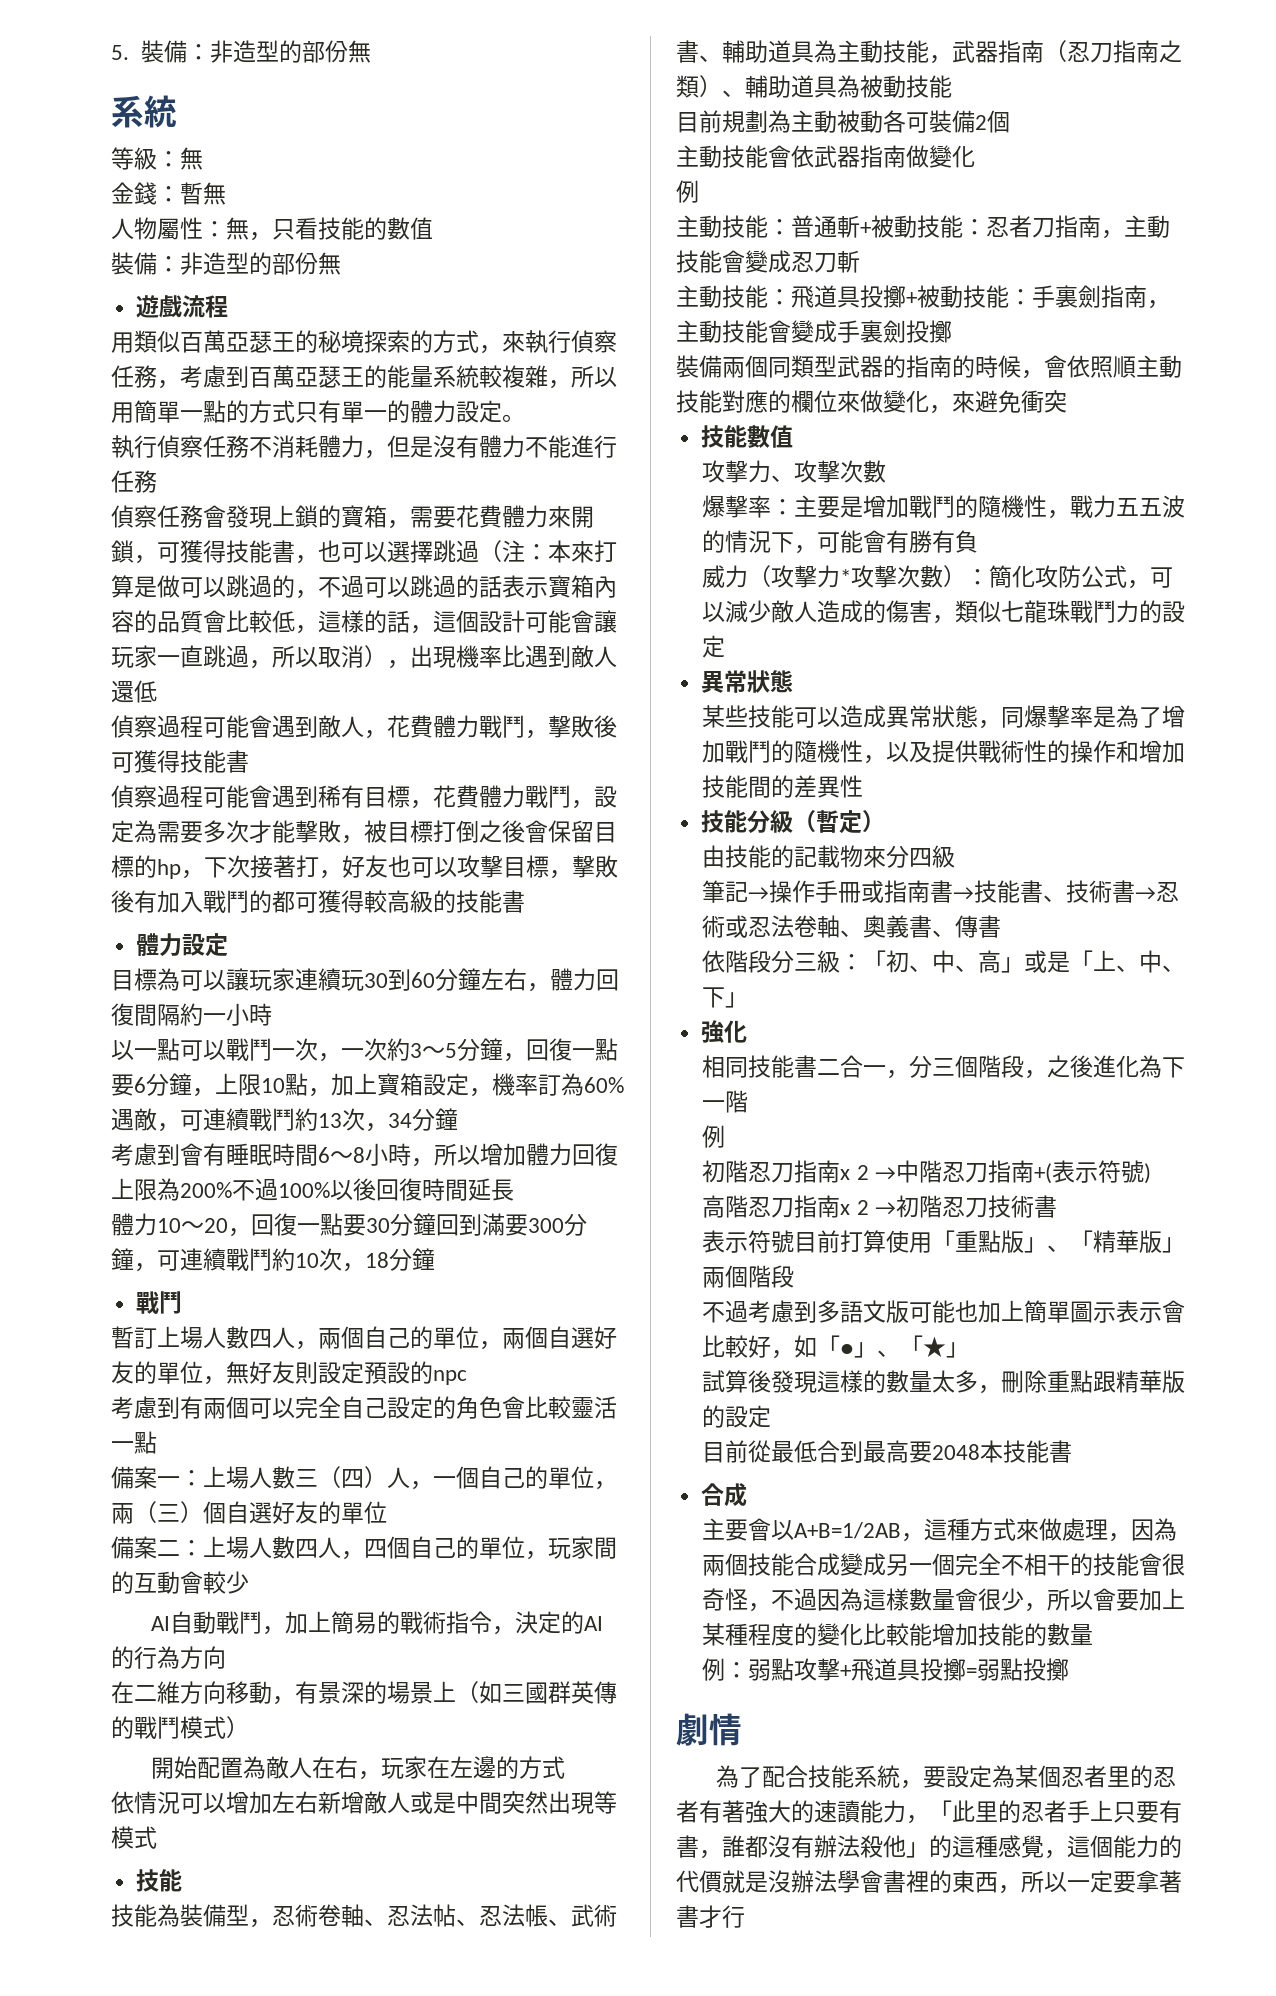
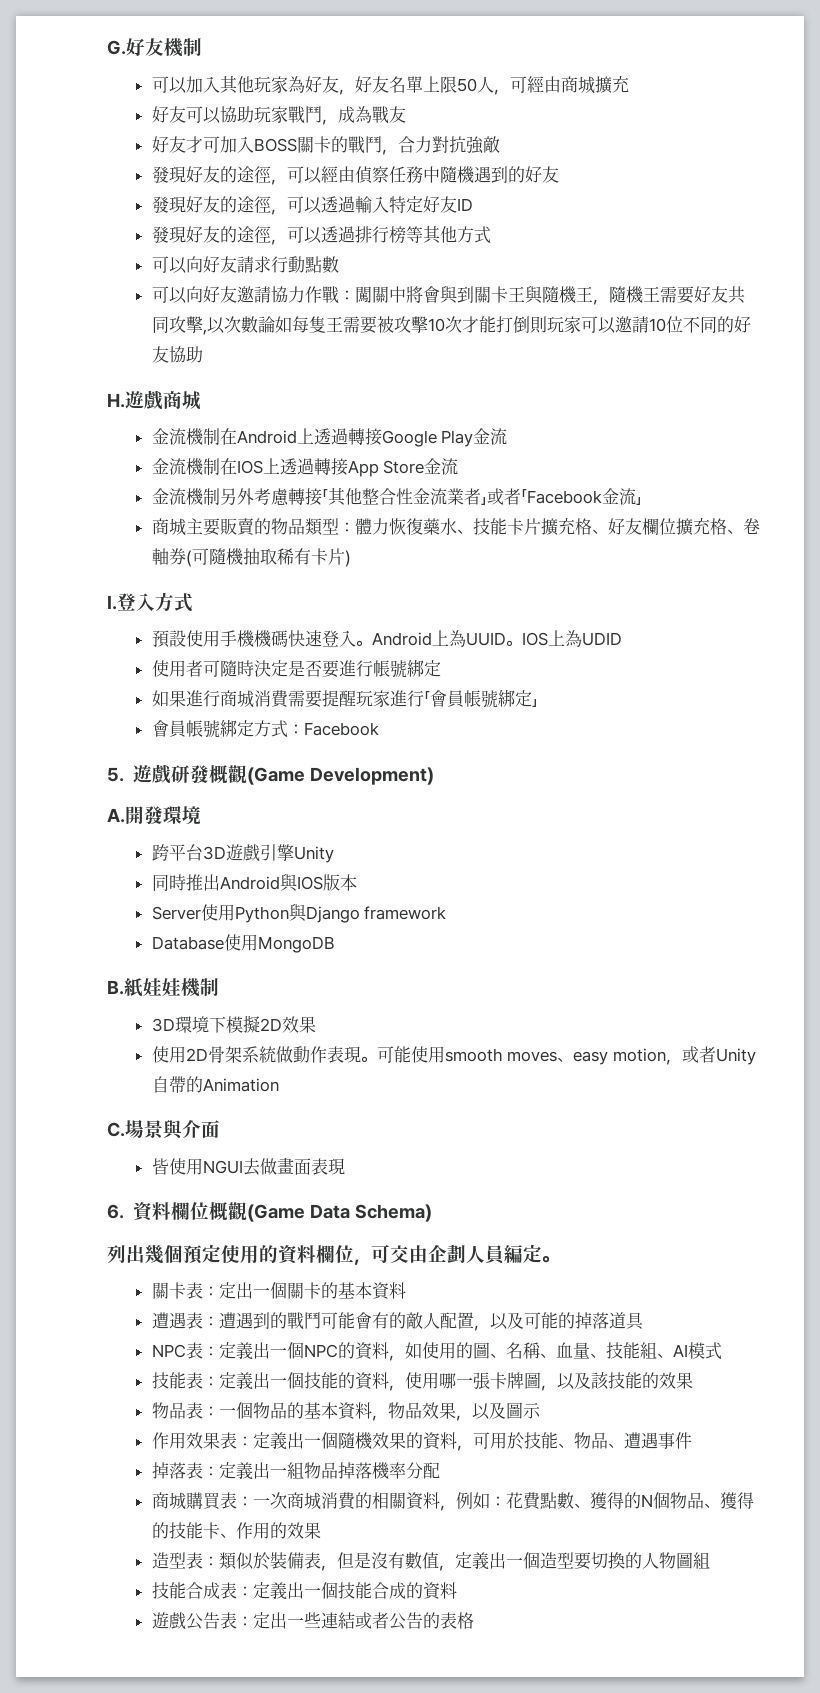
[111,40,371,63] [111,95,177,128] [111,147,203,170] [111,182,226,205] [111,217,433,241] [111,252,341,275] [136,295,229,318] [111,330,617,354] [111,365,617,389] [111,400,525,423] [111,435,617,459] [111,470,157,493] [111,505,594,529] [111,540,617,564] [111,575,617,599] [111,610,617,634] [111,645,617,669] [111,680,157,703] [111,715,617,739] [111,750,249,773] [111,785,617,809] [111,820,617,844] [111,855,618,879] [111,890,525,914] [136,933,229,957] [111,968,619,992] [111,1003,272,1026] [111,1038,618,1062] [111,1073,624,1097] [111,1108,458,1132] [111,1143,618,1167] [111,1178,514,1201] [111,1213,587,1237] [111,1248,435,1272] [136,1291,183,1315] [111,1326,617,1350] [111,1361,467,1385] [111,1396,617,1419] [111,1431,157,1454] [111,1466,617,1490] [111,1501,387,1524] [111,1536,617,1560] [111,1571,249,1594] [151,1611,604,1635] [111,1646,226,1669] [111,1681,617,1705] [111,1716,249,1740] [151,1756,566,1780] [111,1791,617,1814] [111,1826,157,1849] [136,1869,183,1892] [111,1904,617,1928] [676,40,1182,64] [676,75,952,98] [676,110,1010,133] [676,145,975,168] [676,180,699,203] [676,215,1170,239] [676,250,860,273] [676,285,1170,309] [676,320,952,343] [676,355,1182,379] [676,390,1067,414] [701,425,794,448] [702,460,887,483] [702,495,1186,519] [702,530,979,554] [702,565,1174,589] [702,600,1186,624] [702,635,726,658] [701,670,794,693] [702,705,1186,729] [702,740,1186,764] [702,775,864,798] [701,810,886,834] [702,845,956,868] [702,880,1180,903] [702,915,1002,938] [702,950,1186,973] [702,987,749,1008] [701,1020,748,1043] [702,1055,1186,1079] [702,1090,749,1113] [702,1125,726,1148] [702,1160,1151,1184] [702,1195,1057,1218] [702,1230,1186,1253] [702,1265,795,1288] [702,1300,1186,1323] [702,1335,970,1359] [702,1370,1186,1394] [702,1405,772,1428] [702,1440,1073,1463] [701,1483,748,1507] [702,1518,1178,1542] [702,1553,1186,1576] [702,1588,1186,1612] [702,1623,1094,1646] [702,1658,1070,1681] [676,1713,742,1746] [716,1765,1177,1789] [676,1800,1182,1824] [676,1835,1182,1859] [676,1870,1182,1894] [676,1905,745,1928] 5.裝備：非造型的部份無 // 系統 // 等級：無 // 金錢：暫無 // 人物屬性：無，只看技能的數值 // 裝備：非造型的部份無 // 遊戲流程 // 用類似百萬亞瑟王的秘境探索的方式，來執行偵察任務，考慮到百萬亞瑟王的能量系統較複雜，所以用簡單一點的方式只有單一的體力設定。 // 執行偵察任務不消耗體力，但是沒有體力不能進行任務 // 偵察任務會發現上鎖的寶箱，需要花費體力來開鎖，可獲得技能書，也可以選擇跳過（注：本來打算是做可以跳過的，不過可以跳過的話表示寶箱內容的品質會比較低，這樣的話，這個設計可能會讓玩家一直跳過，所以取消），出現機率比遇到敵人還低 // 偵察過程可能會遇到敵人，花費體力戰鬥，擊敗後可獲得技能書 // 偵察過程可能會遇到稀有目標，花費體力戰鬥，設定為需要多次才能擊敗，被目標打倒之後會保留目標的hp，下次接著打，好友也可以攻擊目標，擊敗後有加入戰鬥的都可獲得較高級的技能書 // 體力設定 // 目標為可以讓玩家連續玩30到60分鐘左右，體力回復間隔約一小時 // 以一點可以戰鬥一次，一次約3～5分鐘，回復一點要6分鐘，上限10點，加上寶箱設定，機率訂為60%遇敵，可連續戰鬥約13次，34分鐘 // 考慮到會有睡眠時間6～8小時，所以增加體力回復上限為200%不過100%以後回復時間延長 // 體力10～20，回復一點要30分鐘回到滿要300分鐘，可連續戰鬥約10次，18分鐘 // 戰鬥 // 暫訂上場人數四人，兩個自己的單位，兩個自選好友的單位，無好友則設定預設的npc // 考慮到有兩個可以完全自己設定的角色會比較靈活一點 // 備案一：上場人數三（四）人，一個自己的單位，兩（三）個自選好友的單位 // 備案二：上場人數四人，四個自己的單位，玩家間的互動會較少 // AI自動戰鬥，加上簡易的戰術指令，決定的AI的行為方向 // 在二維方向移動，有景深的場景上（如三國群英傳的戰鬥模式） // 開始配置為敵人在右，玩家在左邊的方式 // 依情況可以增加左右新增敵人或是中間突然出現等模式 // 技能 // 技能為裝備型，忍術卷軸、忍法帖、忍法帳、武術書、輔助道具為主動技能，武器指南（忍刀指南之類）、輔助道具為被動技能 // 目前規劃為主動被動各可裝備2個 // 主動技能會依武器指南做變化 // 例 // 主動技能：普通斬+被動技能：忍者刀指南，主動技能會變成忍刀斬 // 主動技能：飛道具投擲+被動技能：手裏劍指南，主動技能會變成手裏劍投擲 // 裝備兩個同類型武器的指南的時候，會依照順主動技能對應的欄位來做變化，來避免衝突 // 技能數值 // 攻擊力、攻擊次數 // 爆擊率：主要是增加戰鬥的隨機性，戰力五五波的情況下，可能會有勝有負 // 威力（攻擊力*攻擊次數）：簡化攻防公式，可以減少敵人造成的傷害，類似七龍珠戰鬥力的設定 // 異常狀態 // 某些技能可以造成異常狀態，同爆擊率是為了增加戰鬥的隨機性，以及提供戰術性的操作和增加技能間的差異性 // 技能分級（暫定） // 由技能的記載物來分四級 // 筆記→操作手冊或指南書→技能書、技術書→忍術或忍法卷軸、奧義書、傳書 // 依階段分三級：「初、中、高」或是「上、中、下」 // 強化 // 相同技能書二合一，分三個階段，之後進化為下一階 // 例 // 初階忍刀指南x 2 →中階忍刀指南+(表示符號) // 高階忍刀指南x 2 →初階忍刀技術書 // 表示符號目前打算使用「重點版」、「精華版」兩個階段 // 不過考慮到多語文版可能也加上簡單圖示表示會比較好，如「●」、「★」 // 試算後發現這樣的數量太多，刪除重點跟精華版的設定 // 目前從最低合到最高要2048本技能書 // 合成 // 主要會以A+B=1/2AB，這種方式來做處理，因為兩個技能合成變成另一個完全不相干的技能會很奇怪，不過因為這樣數量會很少，所以會要加上某種程度的變化比較能增加技能的數量 // 例：弱點攻擊+飛道具投擲=弱點投擲 // 劇情 // 為了配合技能系統，要設定為某個忍者里的忍者有著強大的速讀能力，「此里的忍者手上只要有書，誰都沒有辦法殺他」的這種感覺，這個能力的代價就是沒辦法學會書裡的東西，所以一定要拿著書才行 -> [107,38,202,57] [151,75,629,95] [151,106,406,125] [151,136,500,155] [151,166,559,185] [151,196,473,215] [151,225,491,245] [151,256,339,274] [151,286,745,305] [151,316,751,335] [151,346,203,363] [107,390,201,410] [151,428,508,447] [151,458,459,477] [151,487,642,506] [151,517,760,536] [151,548,351,567] [107,592,193,612] [151,630,622,648] [151,659,441,678] [151,689,538,708] [151,719,379,738] [107,764,434,785] [107,806,201,825] [151,844,334,863] [151,874,357,892] [151,904,447,923] [151,934,335,953] [107,978,219,997] [151,1015,316,1033] [151,1046,756,1065] [151,1076,279,1093] [107,1120,220,1140] [151,1157,345,1176] [107,1202,432,1222] [107,1244,559,1265] [151,1282,406,1300] [151,1312,644,1331] [151,1342,722,1361] [151,1372,693,1391] [151,1402,541,1421] [151,1432,692,1451] [151,1462,440,1480] [151,1492,754,1511] [151,1522,321,1539] [151,1552,710,1571] [151,1582,457,1600] [151,1612,474,1630] G.好友機制 // 可以加入其他玩家為好友，好友名單上限50人，可經由商城擴充 // 好友可以協助玩家戰鬥，成為戰友 // 好友才可加入BOSS關卡的戰鬥，合力對抗強敵 // 發現好友的途徑，可以經由偵察任務中隨機遇到的好友 // 發現好友的途徑，可以透過輸入特定好友ID // 發現好友的途徑，可以透過排行榜等其他方式 // 可以向好友請求行動點數 // 可以向好友邀請協力作戰：闖關中將會與到關卡王與隨機王，隨機王需要好友共同攻擊,以次數論如每隻王需要被攻擊10次才能打倒則玩家可以邀請10位不同的好友協助 // H.遊戲商城 // 金流機制在Android上透過轉接Google Play金流 // 金流機制在IOS上透過轉接App Store金流 // 金流機制另外考慮轉接「其他整合性金流業者」或者「Facebook金流」 // 商城主要販賣的物品類型：體力恢復藥水、技能卡片擴充格、好友欄位擴充格、卷軸券(可隨機抽取稀有卡片) // I.登入方式 // 預設使用手機機碼快速登入。Android上為UUID。IOS上為UDID // 使用者可隨時決定是否要進行帳號綁定 // 如果進行商城消費需要提醒玩家進行「會員帳號綁定」 // 會員帳號綁定方式：Facebook // 5.遊戲研發概觀(Game Development) // A.開發環境 // 跨平台3D遊戲引擎Unity // 同時推出Android與IOS版本 // Server使用Python與Django framework // Database使用MongoDB // B.紙娃娃機制 // 3D環境下模擬2D效果 // 使用2D骨架系統做動作表現。可能使用smooth moves、easy motion，或者Unity自帶的Animation // C.場景與介面 // 皆使用NGUI去做畫面表現 // 6.資料欄位概觀(Game Data Schema) // 列出幾個預定使用的資料欄位，可交由企劃人員編定。 // 關卡表：定出一個關卡的基本資料 // 遭遇表：遭遇到的戰鬥可能會有的敵人配置，以及可能的掉落道具 // NPC表：定義出一個NPC的資料，如使用的圖、名稱、血量、技能組、AI模式 // 技能表：定義出一個技能的資料，使用哪一張卡牌圖，以及該技能的效果 // 物品表：一個物品的基本資料，物品效果，以及圖示 // 作用效果表：定義出一個隨機效果的資料，可用於技能、物品、遭遇事件 // 掉落表：定義出一組物品掉落機率分配 // 商城購買表：一次商城消費的相關資料，例如：花費點數、獲得的N個物品、獲得的技能卡、作用的效果 // 造型表：類似於裝備表，但是沒有數值，定義出一個造型要切換的人物圖組 // 技能合成表：定義出一個技能合成的資料 // 遊戲公告表：定出一些連結或者公告的表格

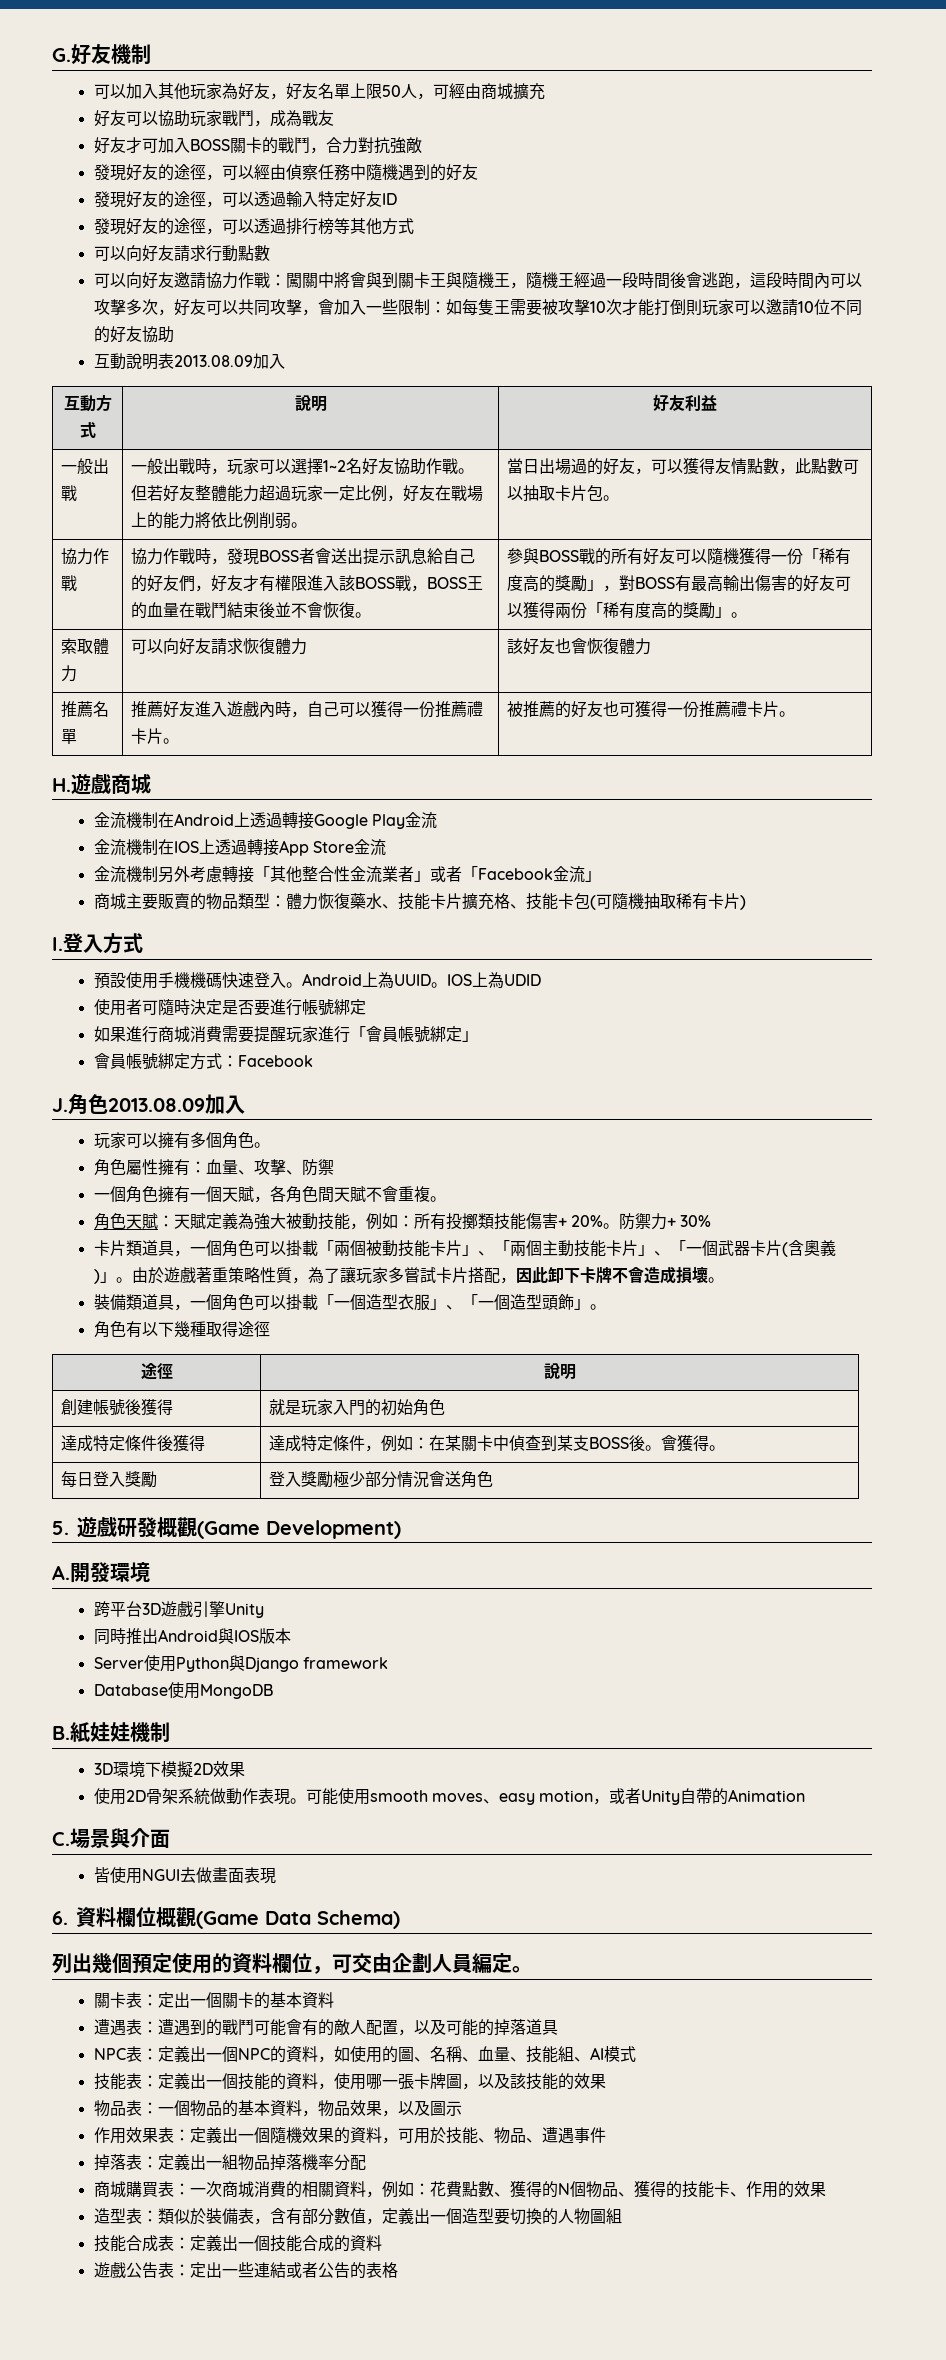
[659,286,745,304] [151,316,275,335] 需要好友共同攻擊,以次數論 -> [573,272,862,289] [93,299,446,316] 經過一段時間後會逃跑，這段時間內可以攻擊多次，好友可以共同攻擊，會加入一些限制：
(203, 354) none -> [93,353,285,370] [63,394,112,412] [79,422,96,438] [294,395,327,412] [653,394,717,411] [61,458,110,474] [61,485,78,502] [131,458,475,475] [131,485,484,502] [131,512,308,529] [507,458,860,475] [507,485,620,501] [61,548,110,565] [61,575,78,592] [131,548,476,565] [131,575,484,592] [131,602,372,619] [507,548,852,565] [507,575,852,592] [507,602,748,619] [61,638,110,654] [61,665,78,682] [131,638,308,655] [507,638,652,655] [61,701,110,718] [61,729,78,744] [131,701,484,718] [131,728,180,744] [507,701,796,718] // 互動說明表2013.08.09加入 // 互動方式 | 說明 | 好友利益 // 一般出戰 | 一般出戰時，玩家可以選擇1~2名好友協助作戰。但若好友整體能力超過玩家一定比例，好友在戰場上的能力將依比例削弱。 | 當日出場過的好友，可以獲得友情點數，此點數可以抽取卡片包。 // 協力作戰 | 協力作戰時，發現BOSS者會送出提示訊息給自己的好友們，好友才有權限進入該BOSS戰，BOSS王的血量在戰鬥結束後並不會恢復。 | 參與BOSS戰的所有好友可以隨機獲得一份「稀有度高的獎勵」，對BOSS有最高輸出傷害的好友可以獲得兩份「稀有度高的獎勵」。 // 索取體力 | 可以向好友請求恢復體力 | 該好友也會恢復體力 // 推薦名單 | 推薦好友進入遊戲內時，自己可以獲得一份推薦禮卡片。 | 被推薦的好友也可獲得一份推薦禮卡片。
[607,517,760,536] [151,548,186,565] 好友欄位擴充格、卷軸券 -> [525,893,590,910] 技能卡包
(379, 729) none -> [52,1093,245,1115] [93,1132,270,1149] [93,1159,334,1176] [93,1186,446,1203] [93,1213,712,1230] [93,1240,836,1257] [93,1266,724,1284] [93,1294,606,1311] [93,1321,270,1338] [140,1363,173,1380] [543,1363,576,1380] [61,1399,174,1416] [269,1399,446,1416] [61,1435,206,1452] [269,1435,726,1452] [61,1471,158,1488] [269,1471,494,1488] // J.角色2013.08.09加入 // 玩家可以擁有多個角色。 // 角色屬性擁有：血量、攻擊、防禦 // 一個角色擁有一個天賦，各角色間天賦不會重複。 // 角色天賦：天賦定義為強大被動技能，例如：所有投擲類技能傷害+ 20%。防禦力+ 30% // 卡片類道具，一個角色可以掛載「兩個被動技能卡片」、「兩個主動技能卡片」、「一個武器卡片(含奧義)」。由於遊戲著重策略性質，為了讓玩家多嘗試卡片搭配，因此卸下卡牌不會造成損壞。 // 裝備類道具，一個角色可以掛載「一個造型衣服」、「一個造型頭飾」。 // 角色有以下幾種取得途徑 // 途徑 | 說明 // 創建帳號後獲得 | 就是玩家入門的初始角色 // 達成特定條件後獲得 | 達成特定條件，例如：在某關卡中偵查到某支BOSS後。會獲得。 // 每日登入獎勵 | 登入獎勵極少部分情況會送角色
[336,1552,405,1569] 但是沒有 -> [269,2208,334,2225] 含有部分

